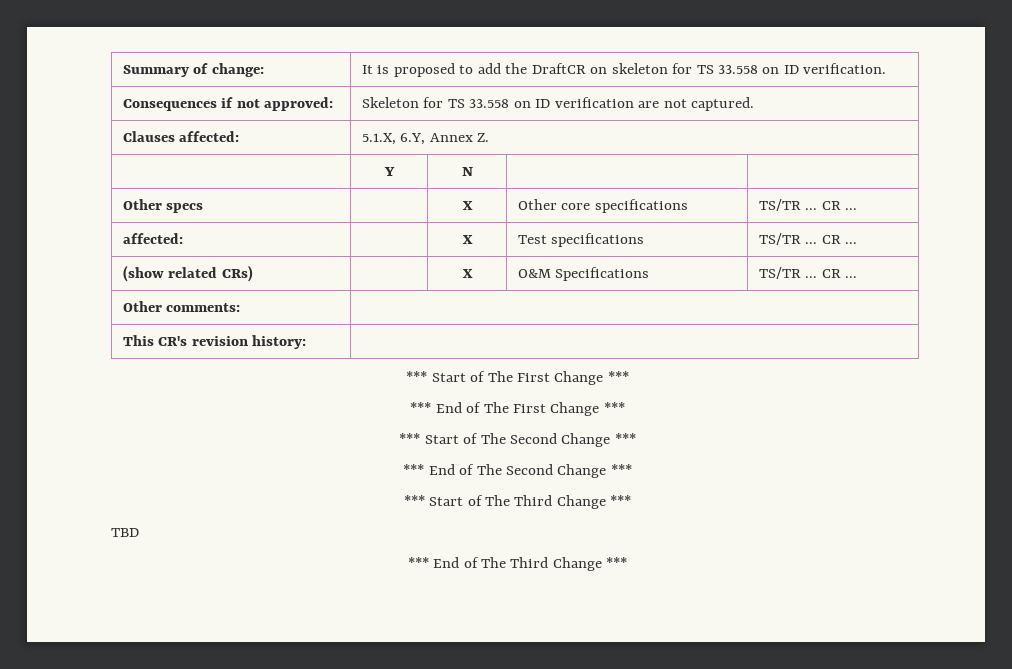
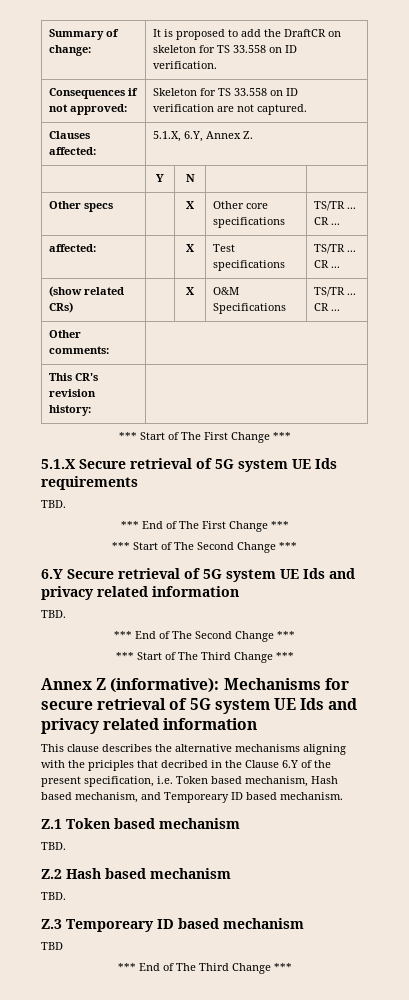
(629, 376) none -> [41,458,337,472] [41,476,138,490] [41,500,66,508] // 5.1.X Secure retrieval of 5G system UE Ids requirements // TBD.
(636, 438) none -> [41,568,355,582] [41,586,239,600] [41,610,66,618] // 6.Y Secure retrieval of 5G system UE Ids and privacy related information // TBD.
(632, 500) none -> [41,678,349,693] [41,698,358,714] [41,718,258,734] [41,744,346,755] [41,760,331,771] [41,776,338,787] [41,792,343,803] [41,818,240,829] [41,842,66,850] [41,868,231,879] [41,892,66,900] [41,918,304,932] // Annex Z (informative): Mechanisms for secure retrieval of 5G system UE Ids and privacy related information // This clause describes the alternative mechanisms aligning with the priciples that decribed in the Clause 6.Y of the present specification, i.e. Token based mechanism, Hash based mechanism, and Temporeary ID based mechanism. // Z.1 Token based mechanism // TBD. // Z.2 Hash based mechanism // TBD. // Z.3 Temporeary ID based mechanism

